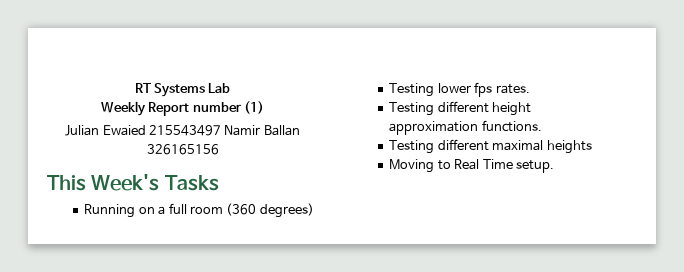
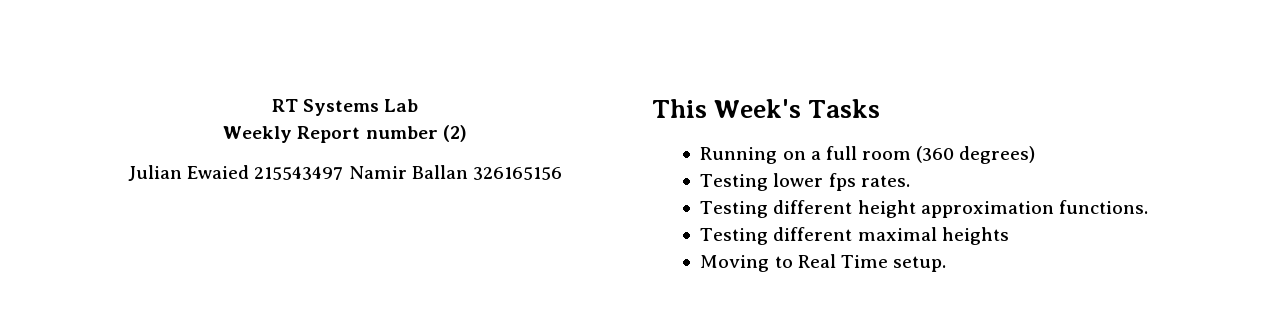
[244,101,265,114] (1) -> [442,125,467,142] (2)

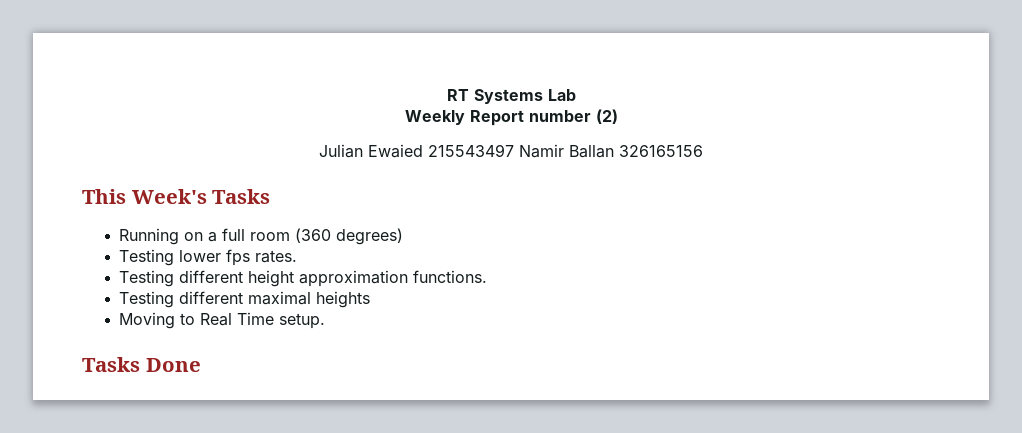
(946, 264) none -> [82,357,201,372] // Tasks Done

